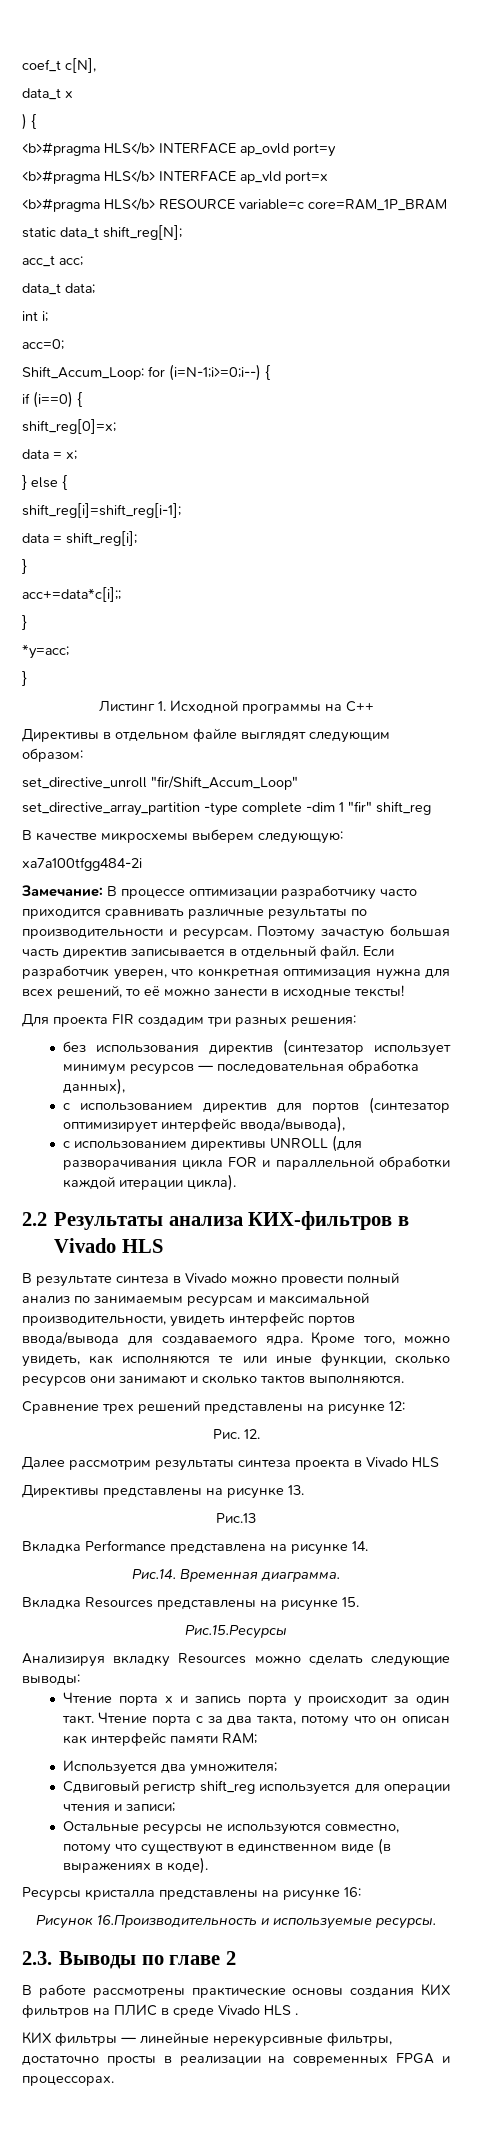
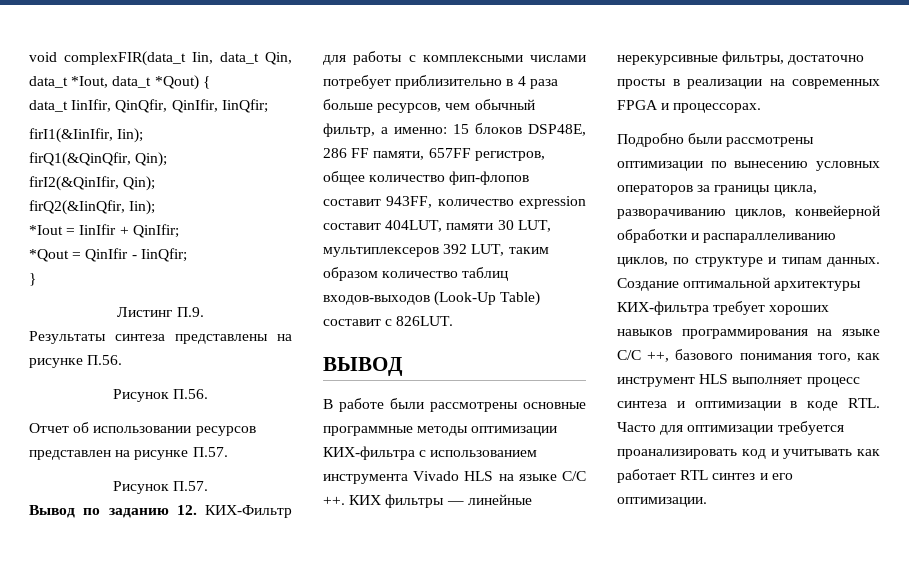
[22,58,96,73] [22,88,73,100] [22,113,37,130] [22,142,336,157] [22,170,328,184] [22,198,447,212] [22,225,182,240] [22,255,83,267] [22,283,95,295] [22,311,48,322] [22,339,64,350] [22,364,271,381] [22,391,83,408] [22,419,116,434] [22,449,77,460] [22,475,68,490] [22,503,181,518] [22,531,137,546] [22,559,27,574] [22,587,121,602] [22,615,27,630] [22,644,69,659] [22,671,27,686] [98,700,374,714] [22,728,390,743] [22,748,83,762] [22,776,298,790] [22,801,431,816] [22,829,343,844] [22,857,142,871] [21,885,417,900] [22,909,367,920] [22,925,451,940] [22,945,394,959] [22,965,450,980] [22,985,404,999] [22,1014,356,1027] [62,1039,451,1056] [62,1060,419,1075] [62,1078,125,1095] [62,1097,451,1114] [62,1116,345,1133] [62,1135,362,1152] [62,1156,450,1170] [62,1174,236,1191] [22,1211,409,1230] [54,1238,163,1253] [22,1272,399,1287] [22,1292,369,1307] [22,1312,355,1327] [22,1332,450,1346] [22,1352,450,1367] [22,1375,404,1387] [22,1400,405,1415] [212,1429,260,1439] [22,1457,439,1471] [22,1485,304,1499] [216,1513,256,1523] [22,1540,368,1555] [132,1569,340,1582] [22,1597,359,1611] [185,1625,287,1639] [22,1653,450,1667] [22,1674,80,1685] [62,1692,451,1707] [61,1712,451,1727] [62,1732,257,1746] [62,1760,277,1775] [62,1780,450,1795] [62,1802,175,1812] [62,1821,399,1835] [62,1838,391,1855] [62,1857,208,1874] [22,1887,361,1901] [36,1914,436,1929] [22,1951,236,1969] [22,1984,451,1998] [22,2004,298,2018] coef_t c[N], // data_t x // ) { // <b>#pragma HLS</b> INTERFACE ap_ovld port=y // <b>#pragma HLS</b> INTERFACE ap_vld port=x // <b>#pragma HLS</b> RESOURCE variable=c core=RAM_1P_BRAM // static data_t shift_reg[N]; // acc_t acc; // data_t data; // int i; // acc=0; // Shift_Accum_Loop: for (i=N-1;i>=0;i--) { // if (i==0) { // shift_reg[0]=x; // data = x; // } else { // shift_reg[i]=shift_reg[i-1]; // data = shift_reg[i]; // } // acc+=data*c[i];; // } // *y=acc; // } // Листинг 1. Исходной программы на C++ // Директивы в отдельном файле выглядят следующим образом: // set_directive_unroll "fir/Shift_Accum_Loop" // set_directive_array_partition -type complete -dim 1 "fir" shift_reg // В качестве микросхемы выберем следующую: // xa7a100tfgg484-2i // Замечание: В процессе оптимизации разработчику часто приходится сравнивать различные результаты по производительности и ресурсам. Поэтому зачастую большая часть директив записывается в отдельный файл. Если разработчик уверен, что конкретная оптимизация нужна для всех решений, то её можно занести в исходные тексты! // Для проекта FIR создадим три разных решения: // без использования директив (синтезатор использует минимум ресурсов — последовательная обработка данных), // с использованием директив для портов (синтезатор оптимизирует интерфейс ввода/вывода), // с использованием директивы UNROLL (для разворачивания цикла FOR и параллельной обработки каждой итерации цикла). // 2.2 Результаты анализа КИХ-фильтров в Vivado HLS // В результате синтеза в Vivado можно провести полный анализ по занимаемым ресурсам и максимальной производительности, увидеть интерфейс портов ввода/вывода для создаваемого ядра. Кроме того, можно увидеть, как исполняются те или иные функции, сколько ресурсов они занимают и сколько тактов выполняются. // Сравнение трех решений представлены на рисунке 12: // Рис. 12. // Далее рассмотрим результаты синтеза проекта в Vivado HLS // Директивы представлены на рисунке 13. // Рис.13 // Вкладка Performance представлена на рисунке 14. // Рис.14. Временная диаграмма. // Вкладка Resources представлены на рисунке 15. // Рис.15.Ресурсы // Анализируя вкладку Resources можно сделать следующие выводы: // Чтение порта x и запись порта y происходит за один такт. Чтение порта c за два такта, потому что он описан как интерфейс памяти RAM; // Используется два умножителя; // Сдвиговый регистр shift_reg используется для операции чтения и записи; // Остальные ресурсы не используются совместно, потому что существуют в единственном виде (в выражениях в коде). // Ресурсы кристалла представлены на рисунке 16: // Рисунок 16.Производительность и используемые ресурсы. // 2.3. Выводы по главе 2 // В работе рассмотрены практические основы создания КИХ фильтров на ПЛИС в среде Vivado HLS . // -> [29,51,292,66] [29,75,210,90] [29,99,268,113] [29,128,144,143] [29,152,168,167] [29,176,156,191] [29,200,156,215] [29,224,179,238] [29,248,187,262] [29,273,36,286] [117,307,204,317] [29,331,292,344] [29,355,123,368] [112,389,209,402] [29,422,256,436] [29,447,228,460] [112,481,209,494] [29,505,292,518] [323,51,586,65] [323,75,558,89] [323,99,535,113] [323,123,586,137] [323,148,545,161] [323,171,530,185] [323,196,586,209] [323,220,551,232] [323,244,549,257] [323,267,509,281] [323,291,541,306] [323,316,454,326] [323,357,403,376] [323,398,586,412] [323,426,558,436] [323,446,538,460] [323,471,586,484] [323,496,345,505] void complexFIR(data_t Iin, data_t Qin, data_t *Iout, data_t *Qout) { // data_t IinIfir, QinQfir, QinIfir, IinQfir; // firI1(&IinIfir, Iin); // firQ1(&QinQfir, Qin); // firI2(&QinIfir, Qin); // firQ2(&IinQfir, Iin); // *Iout = IinIfir + QinIfir; // *Qout = QinIfir - IinQfir; // } // Листинг П.9. // Результаты синтеза представлены на рисунке П.56. // Рисунок П.56. // Отчет об использовании ресурсов представлен на рисунке П.57. // Рисунок П.57. // Вывод по заданию 12. КИХ-Фильтр для работы с комплексными числами потребует приблизительно в 4 раза больше ресурсов, чем обычный фильтр, а именно: 15 блоков DSP48E, 286 FF памяти, 657FF регистров, общее количество фип-флопов составит 943FF, количество expression составит 404LUT, памяти 30 LUT, мультиплексеров 392 LUT, таким образом количество таблиц входов-выходов (Look-Up Table) составит с 826LUT. // ВЫВОД // В работе были рассмотрены основные программные методы оптимизации КИХ-фильтра с использованием инструмента Vivado HLS на языке С/C ++.
(114, 2081) none -> [617,133,815,147] [617,161,880,171] [617,185,817,195] [617,205,880,219] [617,229,837,243] [617,257,880,267] [617,277,862,291] [617,301,830,315] [617,329,880,339] [617,349,880,362] [617,374,860,387] [617,398,880,411] [617,421,844,435] [617,449,880,459] [617,469,793,483] [617,497,707,507] // Подробно были рассмотрены оптимизации по вынесению условных операторов за границы цикла, разворачиванию циклов, конвейерной обработки и распараллеливанию циклов, по структуре и типам данных. Создание оптимальной архитектуры КИХ-фильтра требует хороших навыков программирования на языке С/C ++, базового понимания того, как инструмент HLS выполняет процесс синтеза и оптимизации в коде RTL. Часто для оптимизации требуется проанализировать код и учитывать как работает RTL синтез и его оптимизации.

